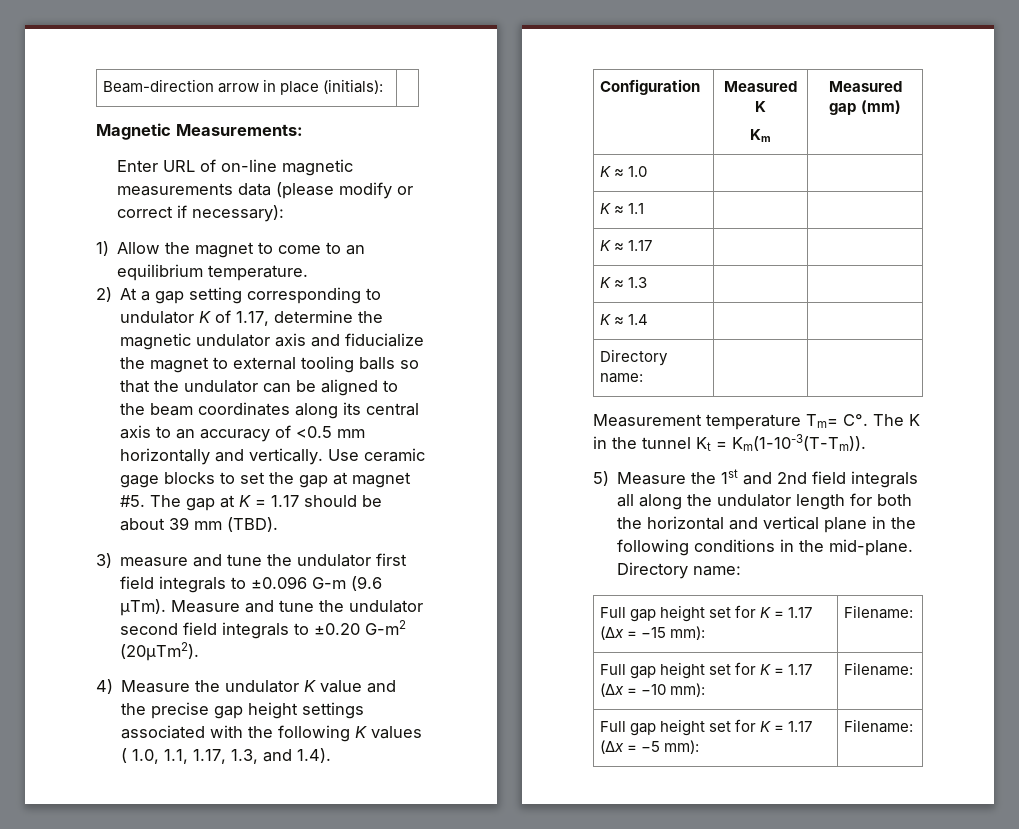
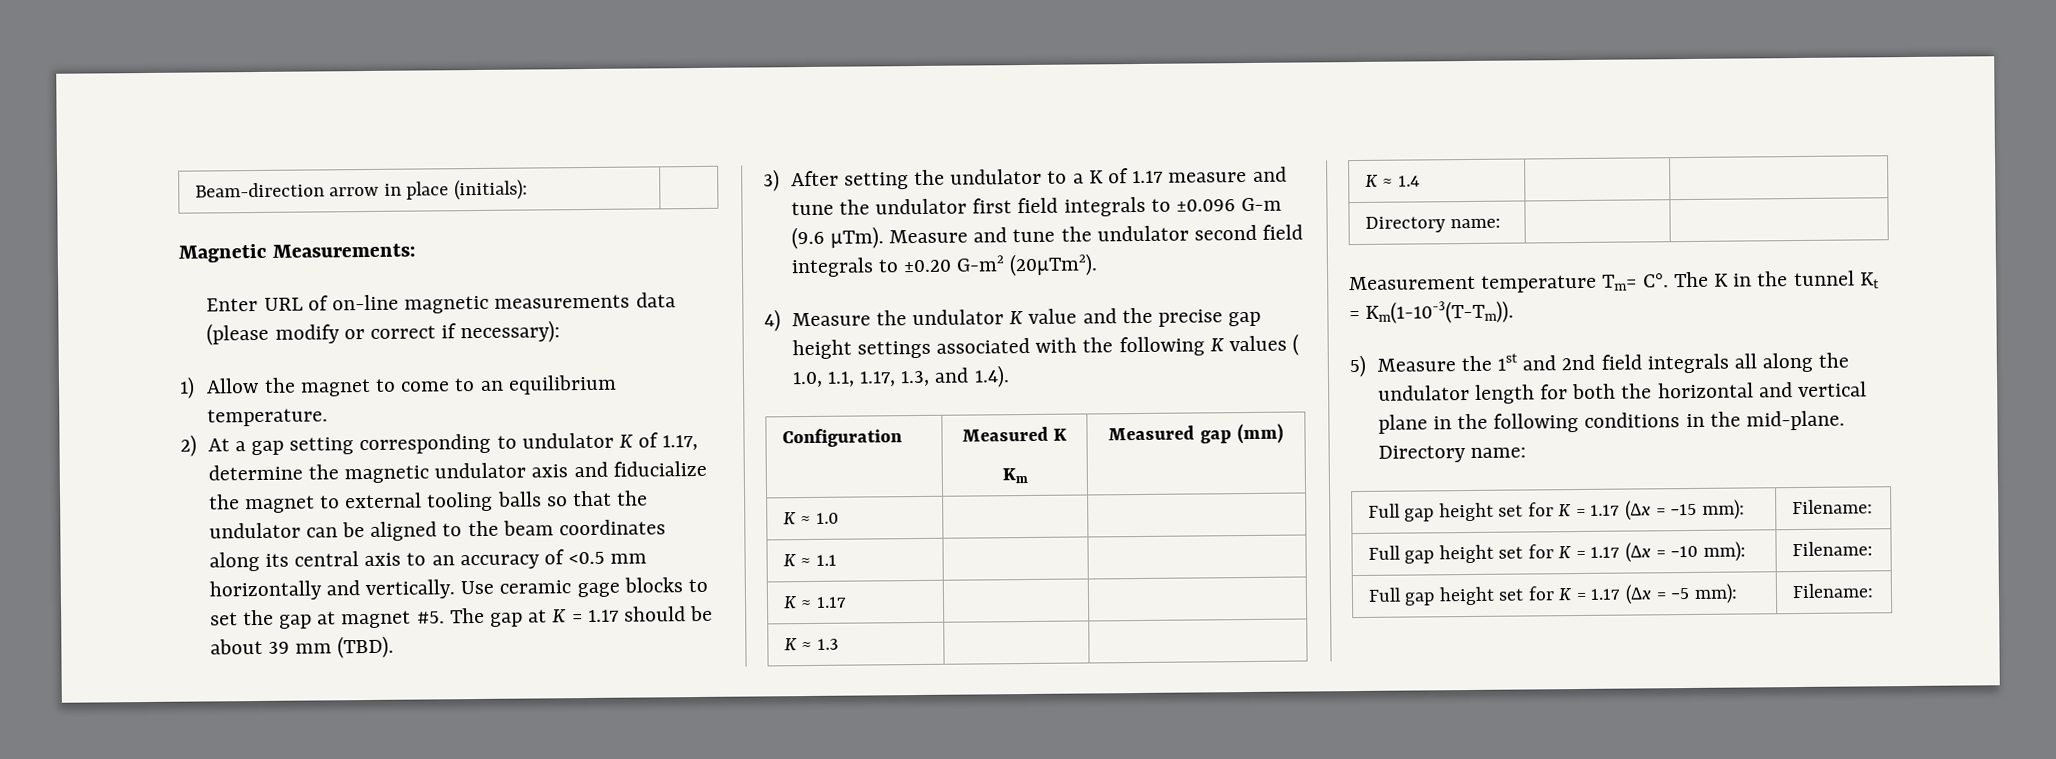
(112, 560) none -> [790,168,1164,190] After setting the undulator to a K of 1.17

